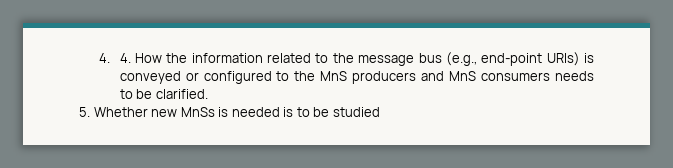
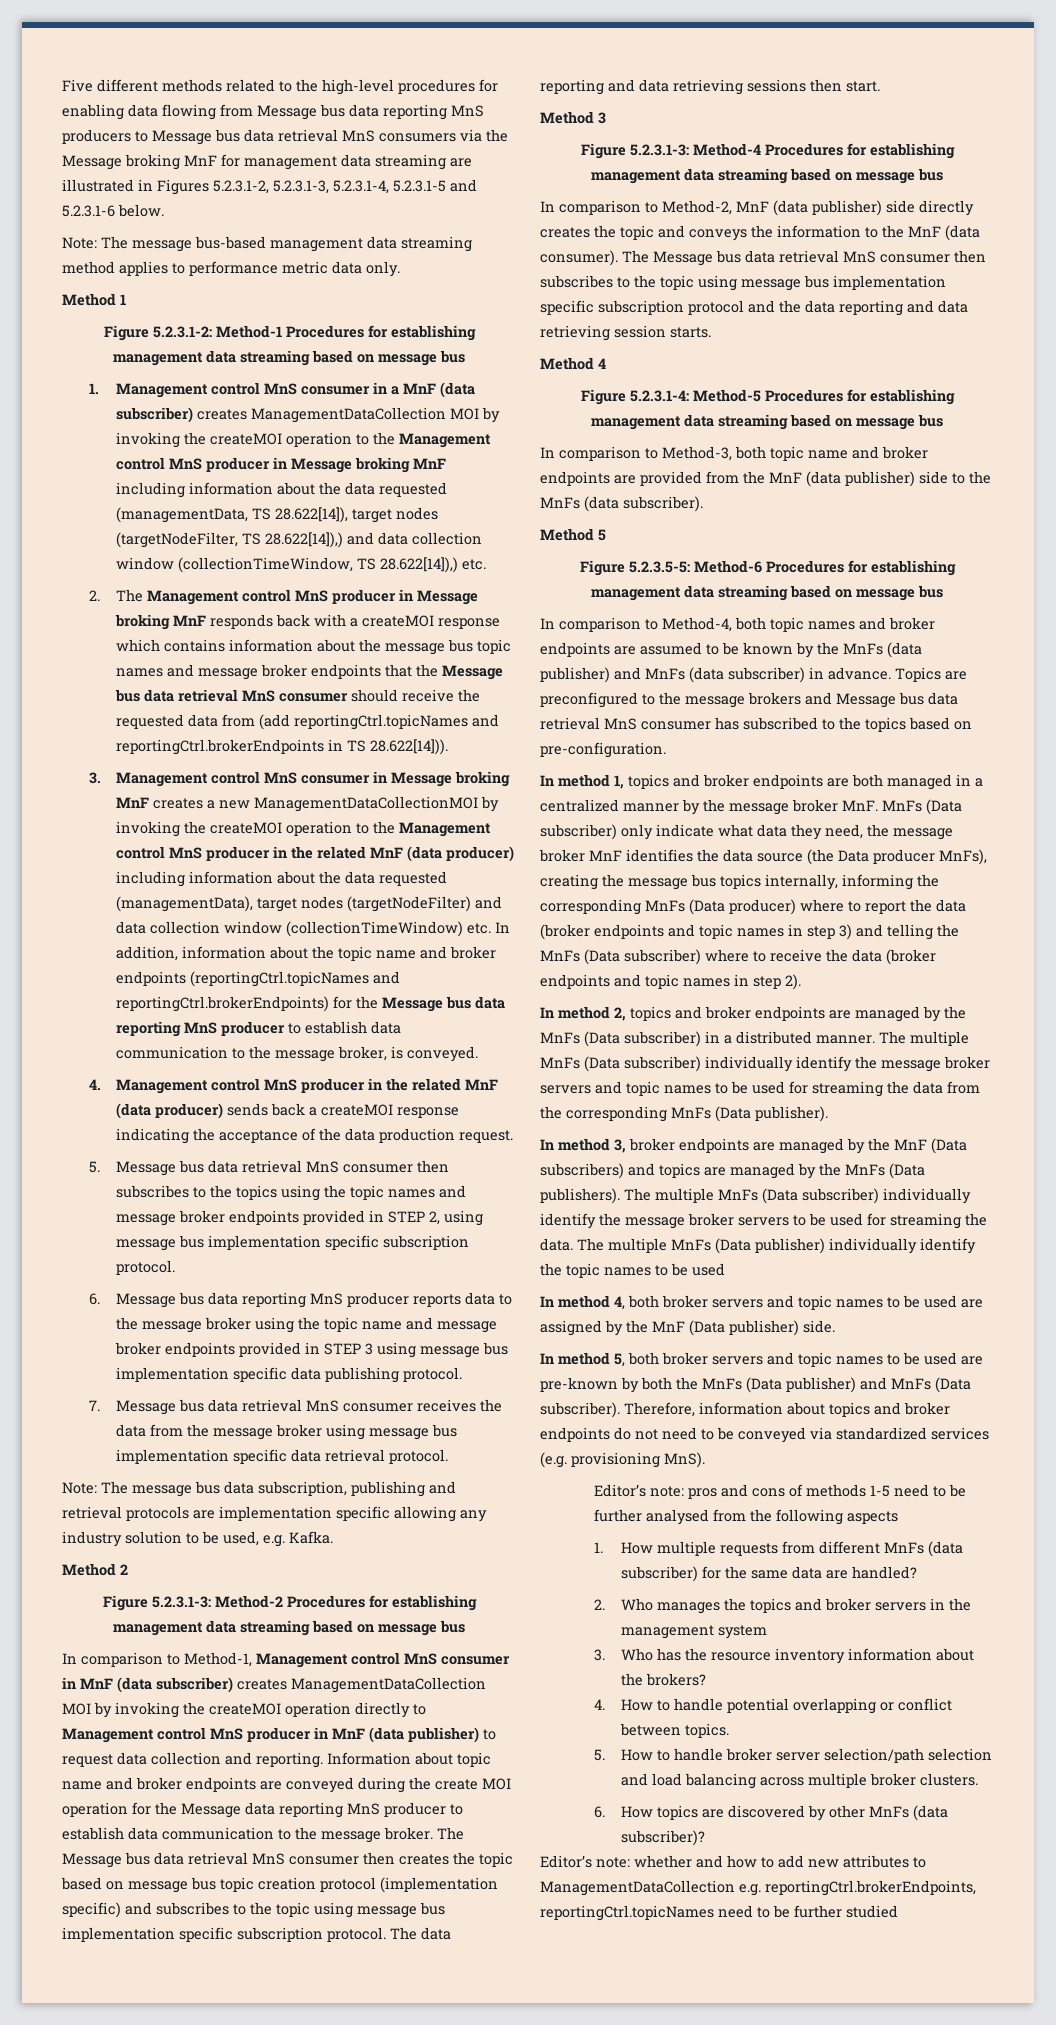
[99,52,594,66] [119,71,595,84] [119,89,208,99] [79,107,330,117] 4. 4. How the information related to the message bus (e.g., end-point URIs) is conveyed or configured to the MnS producers and MnS consumers needs to be clarified. // 5. Whether new MnSs is needed is to be -> [62,79,498,95] [62,104,484,120] [62,129,508,145] [62,154,472,170] [62,179,477,195] [62,204,164,217] [62,236,472,252] [62,261,400,277] [62,293,126,306] [103,325,476,341] [113,350,465,366] [88,382,475,398] [115,407,500,423] [115,432,491,448] [115,457,446,473] [115,482,447,498] [115,507,438,523] [115,532,482,548] [115,557,486,573] [88,589,478,605] [114,614,500,630] [115,639,511,655] [115,664,503,680] [114,689,480,702] [115,714,499,730] [115,739,448,755] [88,771,510,787] [115,796,499,812] [115,821,491,837] [115,846,514,862] [115,871,447,887] [115,896,502,912] [115,921,510,937] [115,946,496,961] [115,971,400,987] [115,996,505,1012] [115,1021,401,1037] [115,1046,478,1062] [88,1078,498,1094] [115,1103,459,1119] [115,1128,513,1144] [88,1160,449,1176] [115,1185,466,1201] [115,1210,483,1226] [115,1235,469,1251] [115,1260,175,1275] [88,1292,512,1308] [115,1317,497,1333] [114,1342,508,1358] [115,1367,462,1383] [88,1399,502,1415] [115,1424,457,1440] [115,1449,448,1464] [62,1481,456,1497] [62,1506,487,1522] [62,1531,333,1547] [62,1563,128,1576] [102,1595,477,1611] [113,1620,465,1636] [62,1652,510,1668] [62,1677,486,1693] [62,1702,426,1718] [62,1727,496,1743] [62,1752,491,1768] [62,1777,511,1793] [62,1802,463,1818] [62,1827,464,1843] [62,1852,513,1868] [61,1877,498,1893] [62,1902,445,1918] [62,1927,451,1942] [540,79,880,95] [540,111,606,124] [580,143,955,159] [591,168,943,184] [540,200,974,216] [540,225,980,241] [540,250,986,266] [540,275,946,291] [540,300,968,316] [540,325,711,341] [540,357,606,370] [580,389,955,405] [591,414,943,430] [540,446,928,461] [540,471,991,487] [540,496,703,512] [540,528,606,541] [579,560,956,576] [591,585,943,601] [540,617,935,632] [540,642,922,658] [540,667,967,683] [540,692,958,708] [540,717,972,732] [540,742,666,758] [540,774,983,790] [540,799,962,815] [540,824,953,840] [539,849,987,865] [540,874,939,890] [540,899,966,915] [540,924,959,940] [540,949,936,965] [540,974,801,990] [540,1006,966,1022] [540,1031,969,1047] [540,1056,990,1072] [540,1081,980,1097] [540,1106,828,1122] [540,1138,967,1154] [540,1163,925,1179] [540,1188,971,1204] [540,1213,987,1229] [540,1238,976,1254] [540,1263,725,1278] [540,1295,983,1310] [540,1320,835,1336] [540,1352,983,1367] [540,1377,971,1393] [540,1402,950,1418] [540,1427,989,1443] [540,1452,705,1468] [593,1484,966,1499] [593,1509,898,1525] [593,1541,963,1557] [620,1566,917,1582] [593,1598,971,1614] [620,1625,767,1639] [593,1648,974,1664] [620,1673,706,1686] [593,1698,952,1714] [619,1723,729,1738] [593,1748,992,1763] [620,1773,978,1789] [593,1805,948,1821] [620,1830,705,1846] [540,1855,926,1868] [540,1880,976,1896] [540,1905,842,1921] Five different methods related to the high-level procedures for enabling data flowing from Message bus data reporting MnS producers to Message bus data retrieval MnS consumers via the Message broking MnF for management data streaming are illustrated in Figures 5.2.3.1-2, 5.2.3.1-3, 5.2.3.1-4, 5.2.3.1-5 and 5.2.3.1-6 below. // Note: The message bus-based management data streaming method applies to performance metric data only. // Method 1 // Figure 5.2.3.1-2: Method-1 Procedures for establishing management data streaming based on message bus // 1. Management control MnS consumer in a MnF (data subscriber) creates ManagementDataCollection MOI by invoking the createMOI operation to the Management control MnS producer in Message broking MnF including information about the data requested (managementData, TS 28.622[14]), target nodes (targetNodeFilter, TS 28.622[14]),) and data collection window (collectionTimeWindow, TS 28.622[14]),) etc. // 2. The Management control MnS producer in Message broking MnF responds back with a createMOI response which contains information about the message bus topic names and message broker endpoints that the Message bus data retrieval MnS consumer should receive the requested data from (add reportingCtrl.topicNames and reportingCtrl.brokerEndpoints in TS 28.622[14])). // 3. Management control MnS consumer in Message broking MnF creates a new ManagementDataCollectionMOI by invoking the createMOI operation to the Management control MnS producer in the related MnF (data producer) including information about the data requested (managementData), target nodes (targetNodeFilter) and data collection window (collectionTimeWindow) etc. In addition, information about the topic name and broker endpoints (reportingCtrl.topicNames and reportingCtrl.brokerEndpoints) for the Message bus data reporting MnS producer to establish data communication to the message broker, is conveyed. // 4. Management control MnS producer in the related MnF (data producer) sends back a createMOI response indicating the acceptance of the data production request. // 5. Message bus data retrieval MnS consumer then subscribes to the topics using the topic names and message broker endpoints provided in STEP 2, using message bus implementation specific subscription protocol. // 6. Message bus data reporting MnS producer reports data to the message broker using the topic name and message broker endpoints provided in STEP 3 using message bus implementation specific data publishing protocol. // 7. Message bus data retrieval MnS consumer receives the data from the message broker using message bus implementation specific data retrieval protocol. // Note: The message bus data subscription, publishing and retrieval protocols are implementation specific allowing any industry solution to be used, e.g. Kafka. // Method 2 // Figure 5.2.3.1-3: Method-2 Procedures for establishing management data streaming based on message bus // In comparison to Method-1, Management control MnS consumer in MnF (data subscriber) creates ManagementDataCollection MOI by invoking the createMOI operation directly to Management control MnS producer in MnF (data publisher) to request data collection and reporting. Information about topic name and broker endpoints are conveyed during the create MOI operation for the Message data reporting MnS producer to establish data communication to the message broker. The Message bus data retrieval MnS consumer then creates the topic based on message bus topic creation protocol (implementation specific) and subscribes to the topic using message bus implementation specific subscription protocol. The data reporting and data retrieving sessions then start. // Method 3 // Figure 5.2.3.1-3: Method-4 Procedures for establishing management data streaming based on message bus // In comparison to Method-2, MnF (data publisher) side directly creates the topic and conveys the information to the MnF (data consumer). The Message bus data retrieval MnS consumer then subscribes to the topic using message bus implementation specific subscription protocol and the data reporting and data retrieving session starts. // Method 4 // Figure 5.2.3.1-4: Method-5 Procedures for establishing management data streaming based on message bus // In comparison to Method-3, both topic name and broker endpoints are provided from the MnF (data publisher) side to the MnFs (data subscriber). // Method 5 // Figure 5.2.3.5-5: Method-6 Procedures for establishing management data streaming based on message bus // In comparison to Method-4, both topic names and broker endpoints are assumed to be known by the MnFs (data publisher) and MnFs (data subscriber) in advance. Topics are preconfigured to the message brokers and Message bus data retrieval MnS consumer has subscribed to the topics based on pre-configuration. // In method 1, topics and broker endpoints are both managed in a centralized manner by the message broker MnF. MnFs (Data subscriber) only indicate what data they need, the message broker MnF identifies the data source (the Data producer MnFs), creating the message bus topics internally, informing the corresponding MnFs (Data producer) where to report the data (broker endpoints and topic names in step 3) and telling the MnFs (Data subscriber) where to receive the data (broker endpoints and topic names in step 2). // In method 2, topics and broker endpoints are managed by the MnFs (Data subscriber) in a distributed manner. The multiple MnFs (Data subscriber) individually identify the message broker servers and topic names to be used for streaming the data from the corresponding MnFs (Data publisher). // In method 3, broker endpoints are managed by the MnF (Data subscribers) and topics are managed by the MnFs (Data publishers). The multiple MnFs (Data subscriber) individually identify the message broker servers to be used for streaming the data. The multiple MnFs (Data publisher) individually identify the topic names to be used // In method 4, both broker servers and topic names to be used are assigned by the MnF (Data publisher) side. // In method 5, both broker servers and topic names to be used are pre-known by both the MnFs (Data publisher) and MnFs (Data subscriber). Therefore, information about topics and broker endpoints do not need to be conveyed via standardized services (e.g. provisioning MnS). // Editor’s note: pros and cons of methods 1-5 need to be further analysed from the following aspects // 1. How multiple requests from different MnFs (data subscriber) for the same data are handled? // 2. Who manages the topics and broker servers in the management system // 3. Who has the resource inventory information about the brokers? // 4. How to handle potential overlapping or conflict between topics. // 5. How to handle broker server selection/path selection and load balancing across multiple broker clusters. // 6. How topics are discovered by other MnFs (data subscriber)? // Editor’s note: whether and how to add new attributes to ManagementDataCollection e.g. reportingCtrl.brokerEndpoints, reportingCtrl.topicNames need to be further

